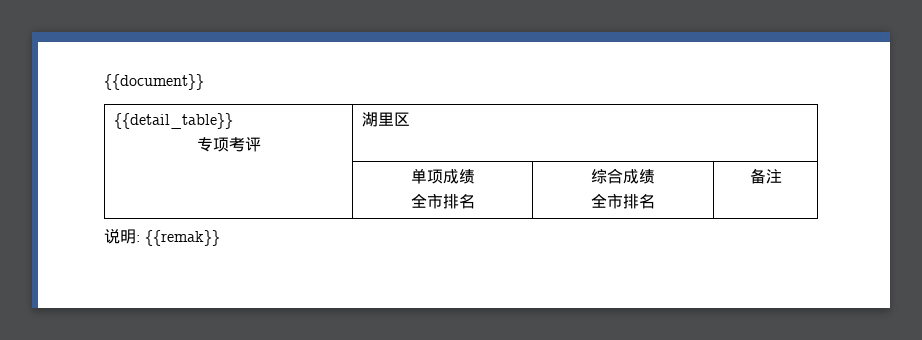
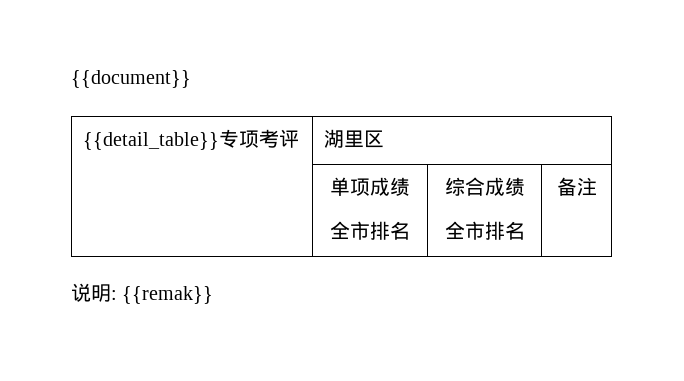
(233, 121) // -> (220, 141) none

